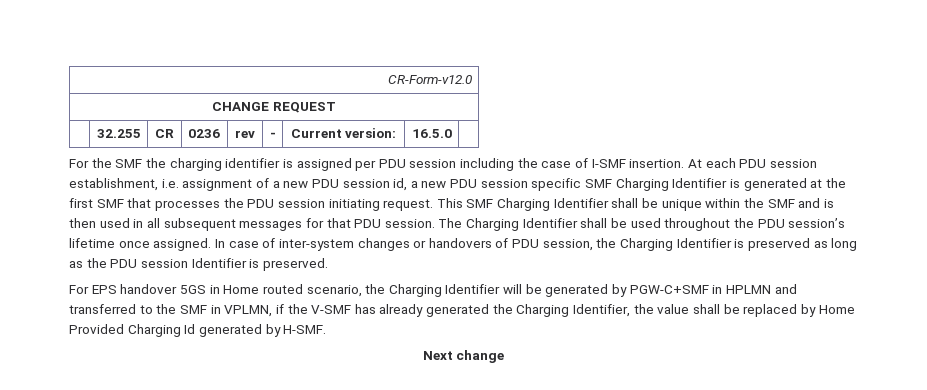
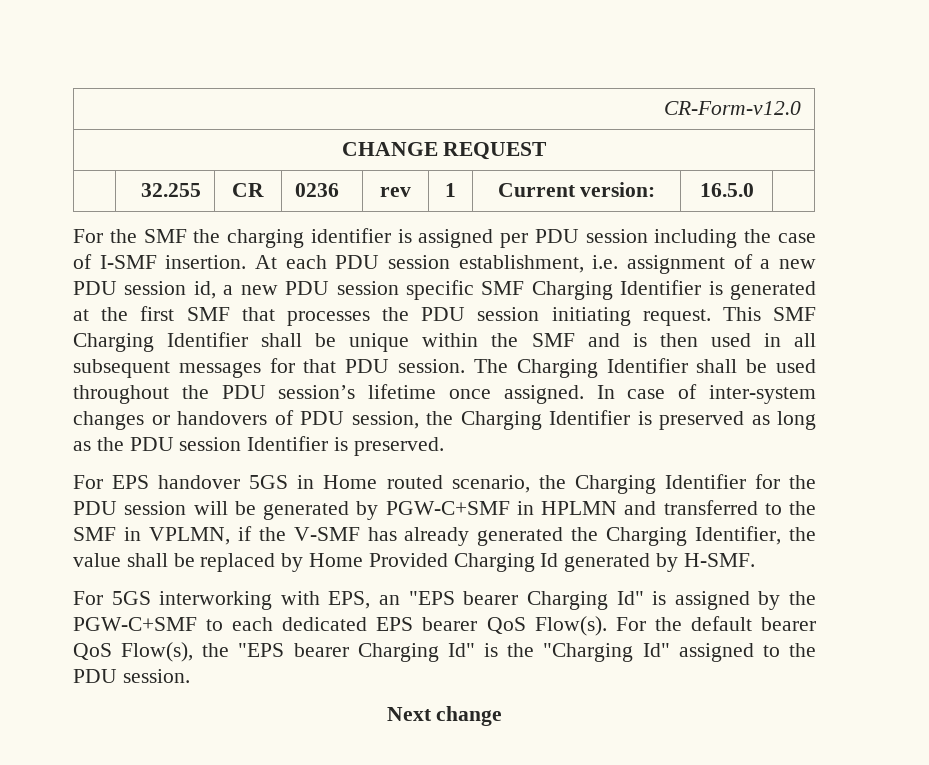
[269,132,276,138] - -> [445,183,456,197] 1
(501, 289) none -> [754,474,816,489] [73,501,187,515] for the PDU session
(327, 329) none -> [73,591,817,610] [73,616,816,636] [73,642,816,662] [73,669,190,683] // For 5GS interworking with EPS, an "EPS bearer Charging Id" is assigned by the PGW-C+SMF to each dedicated EPS bearer QoS Flow(s). For the default bearer QoS Flow(s), the "EPS bearer Charging Id" is the "Charging Id" assigned to the PDU session.

